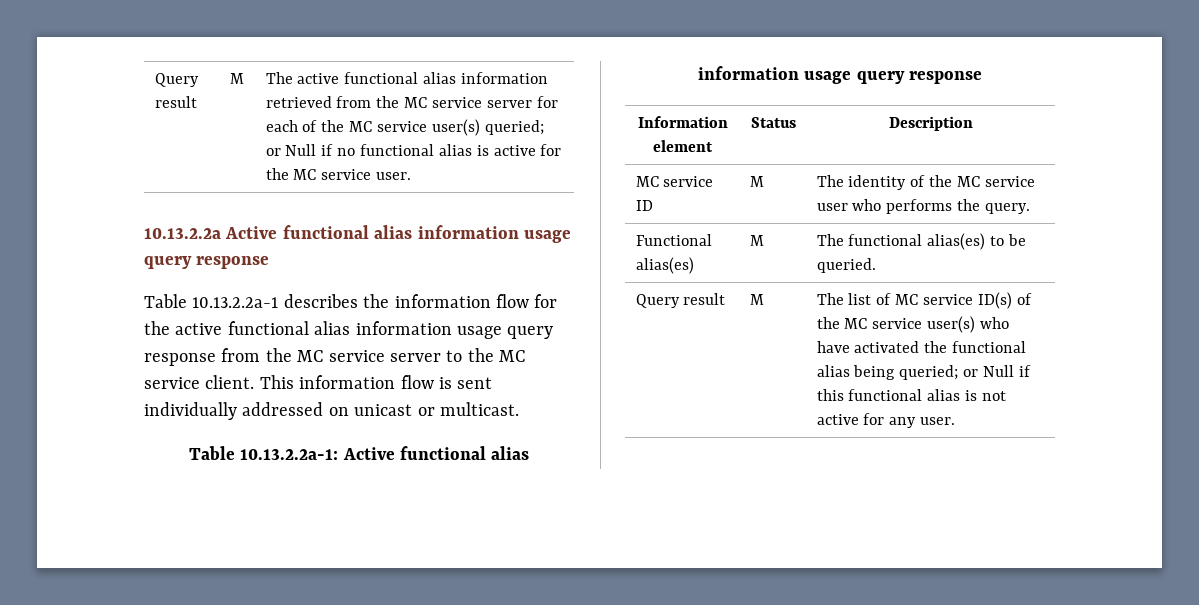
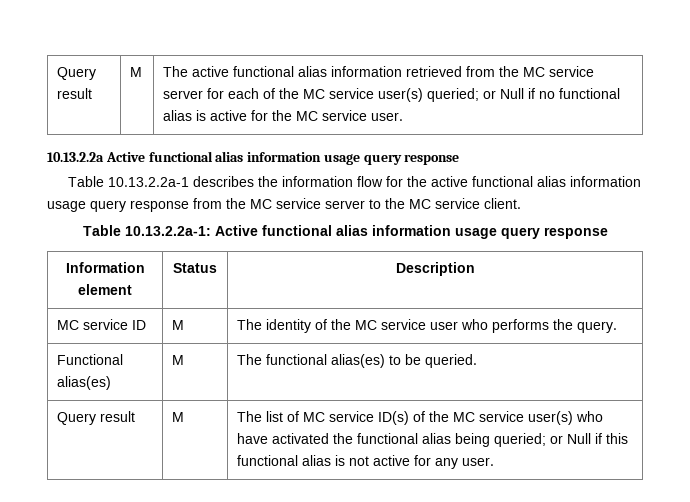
[259,375,493,389] [144,402,519,420] This information flow is sent individually addressed on unicast or multicast. -> (521, 203) none

